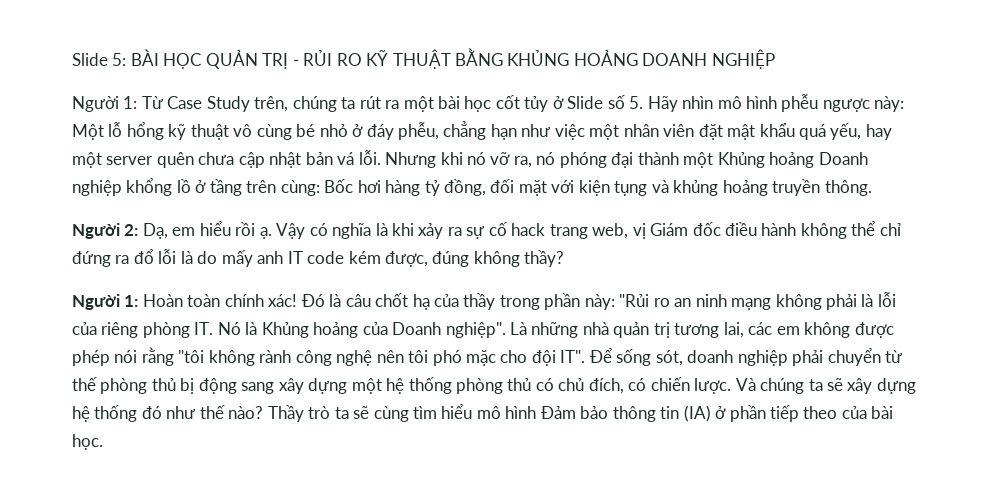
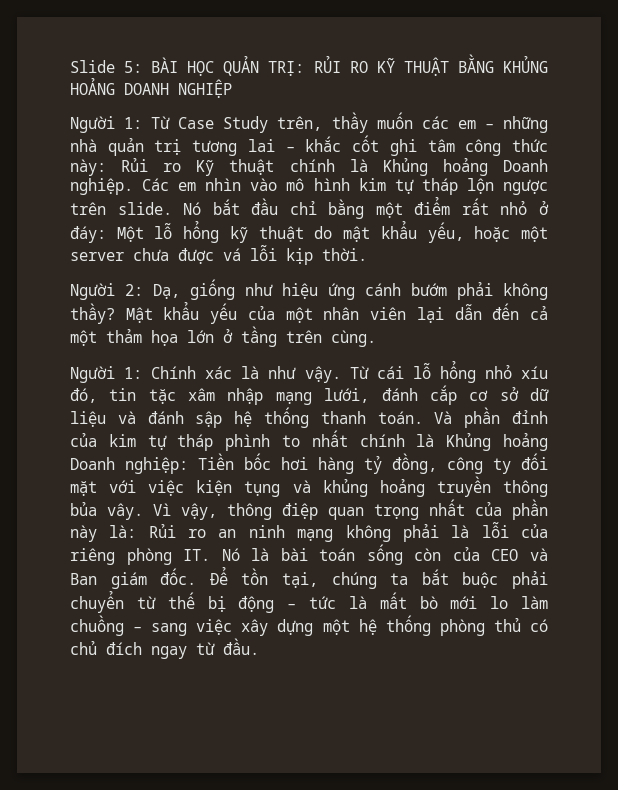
[262,53,299,69] TRỊ - -> [268,61,305,76] TRỊ:
[292,94,905,112] chúng ta rút ra một bài học cốt tủy ở Slide số 5. Hãy nhìn mô hình phễu ngược này: -> [331,112,548,133] [70,135,548,156] [70,158,548,176] [70,178,548,195] [70,197,549,219] [70,226,106,243] thầy muốn các em – những nhà quản trị tương lai – khắc cốt ghi tâm công thức này: Rủi ro Kỹ thuật chính là Khủng hoảng Doanh nghiệp. Các em nhìn vào mô hình kim tự tháp lộn ngược trên slide. Nó bắt đầu chỉ bằng một điểm rất nhỏ ở đáy:
[233,121,892,140] [72,150,868,168] [72,178,354,196] vô cùng bé nhỏ ở đáy phễu, chẳng hạn như việc một nhân viên đặt mật khẩu quá yếu, hay một server quên chưa cập nhật bản vá lỗi. Nhưng khi nó vỡ ra, nó phóng đại thành một Khủng hoảng Doanh nghiệp khổng lồ ở tầng trên cùng: Bốc -> [314,221,548,243] [70,245,367,265] [70,279,548,300] [70,302,548,324] [70,326,376,347] [70,361,548,383] [70,385,549,405] [70,407,548,428] [70,430,548,451] [70,453,271,474] do mật khẩu yếu, hoặc một server chưa được vá lỗi kịp thời. // Người 2: Dạ, giống như hiệu ứng cánh bướm phải không thầy? Mật khẩu yếu của một nhân viên lại dẫn đến cả một thảm họa lớn ở tầng trên cùng. // Người 1: Chính xác là như vậy. Từ cái lỗ hổng nhỏ xíu đó, tin tặc xâm nhập mạng lưới, đánh cắp cơ sở dữ liệu và đánh sập hệ thống thanh toán. Và phần đỉnh của kim tự tháp phình to nhất chính là Khủng hoảng Doanh nghiệp: Tiền bốc
(487, 187) none -> [447,457,511,474] công ty
(575, 186) none -> [148,480,185,496] việc
[824,180,872,196] [72,221,901,239] [72,249,565,267] [72,293,650,310] thông. // Người 2: Dạ, em hiểu rồi ạ. Vậy có nghĩa là khi xảy ra sự cố hack trang web, vị Giám đốc điều hành không thể chỉ đứng ra đổ lỗi là do mấy anh IT code kém được, đúng không thầy? // Người 1: Hoàn toàn chính xác! Đó là câu chốt hạ của thầy trong phần này: "Rủi -> [502,480,548,497] [70,499,548,520] [70,524,176,542] thông bủa vây. Vì vậy, thông điệp quan trọng nhất của phần này là: Rủi
[261,322,894,338] [72,347,903,366] [72,377,275,394] Khủng hoảng của Doanh nghiệp". Là những nhà quản trị tương lai, các em không được phép nói rằng "tôi không rành công nghệ nên tôi phó mặc cho đội IT". Để sống sót, doanh nghiệp phải chuyển từ thế phòng thủ bị động sang -> [280,544,548,565] [70,567,548,589] [70,591,548,613] [70,615,233,636] bài toán sống còn của CEO và Ban giám đốc. Để tồn tại, chúng ta bắt buộc phải chuyển từ thế bị động – tức là mất bò mới lo làm chuồng – sang việc
[588,377,916,394] [72,404,894,422] [72,434,103,450] đích, có chiến lược. Và chúng ta sẽ xây dựng hệ thống đó như thế nào? Thầy trò ta sẽ cùng tìm hiểu mô hình Đảm bảo thông tin (IA) ở phần tiếp theo của bài học. -> [106,638,259,659] đích ngay từ đầu.

